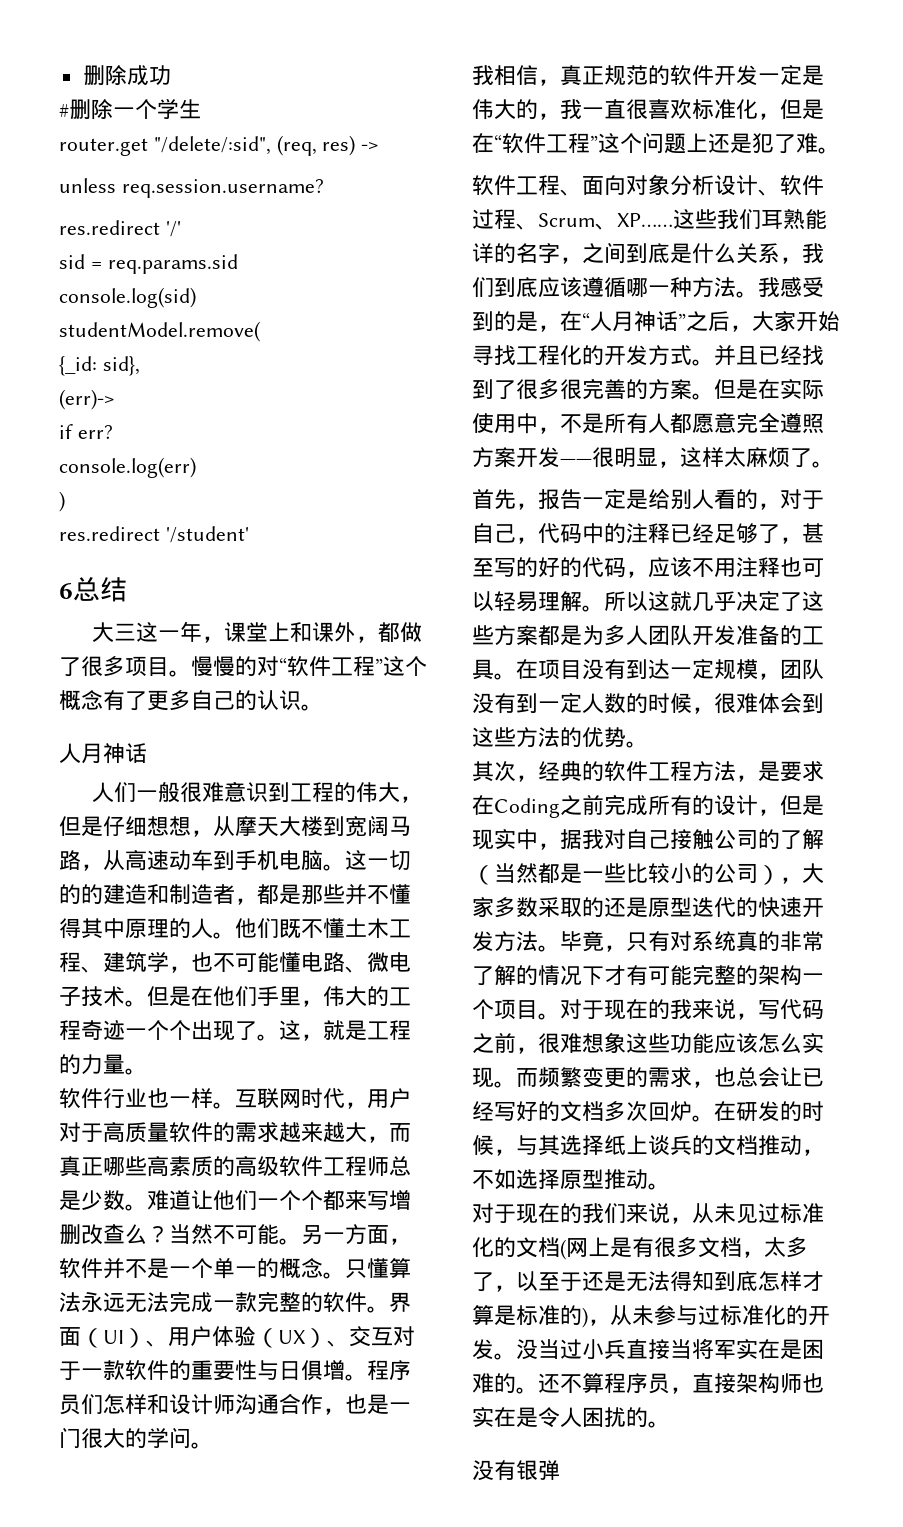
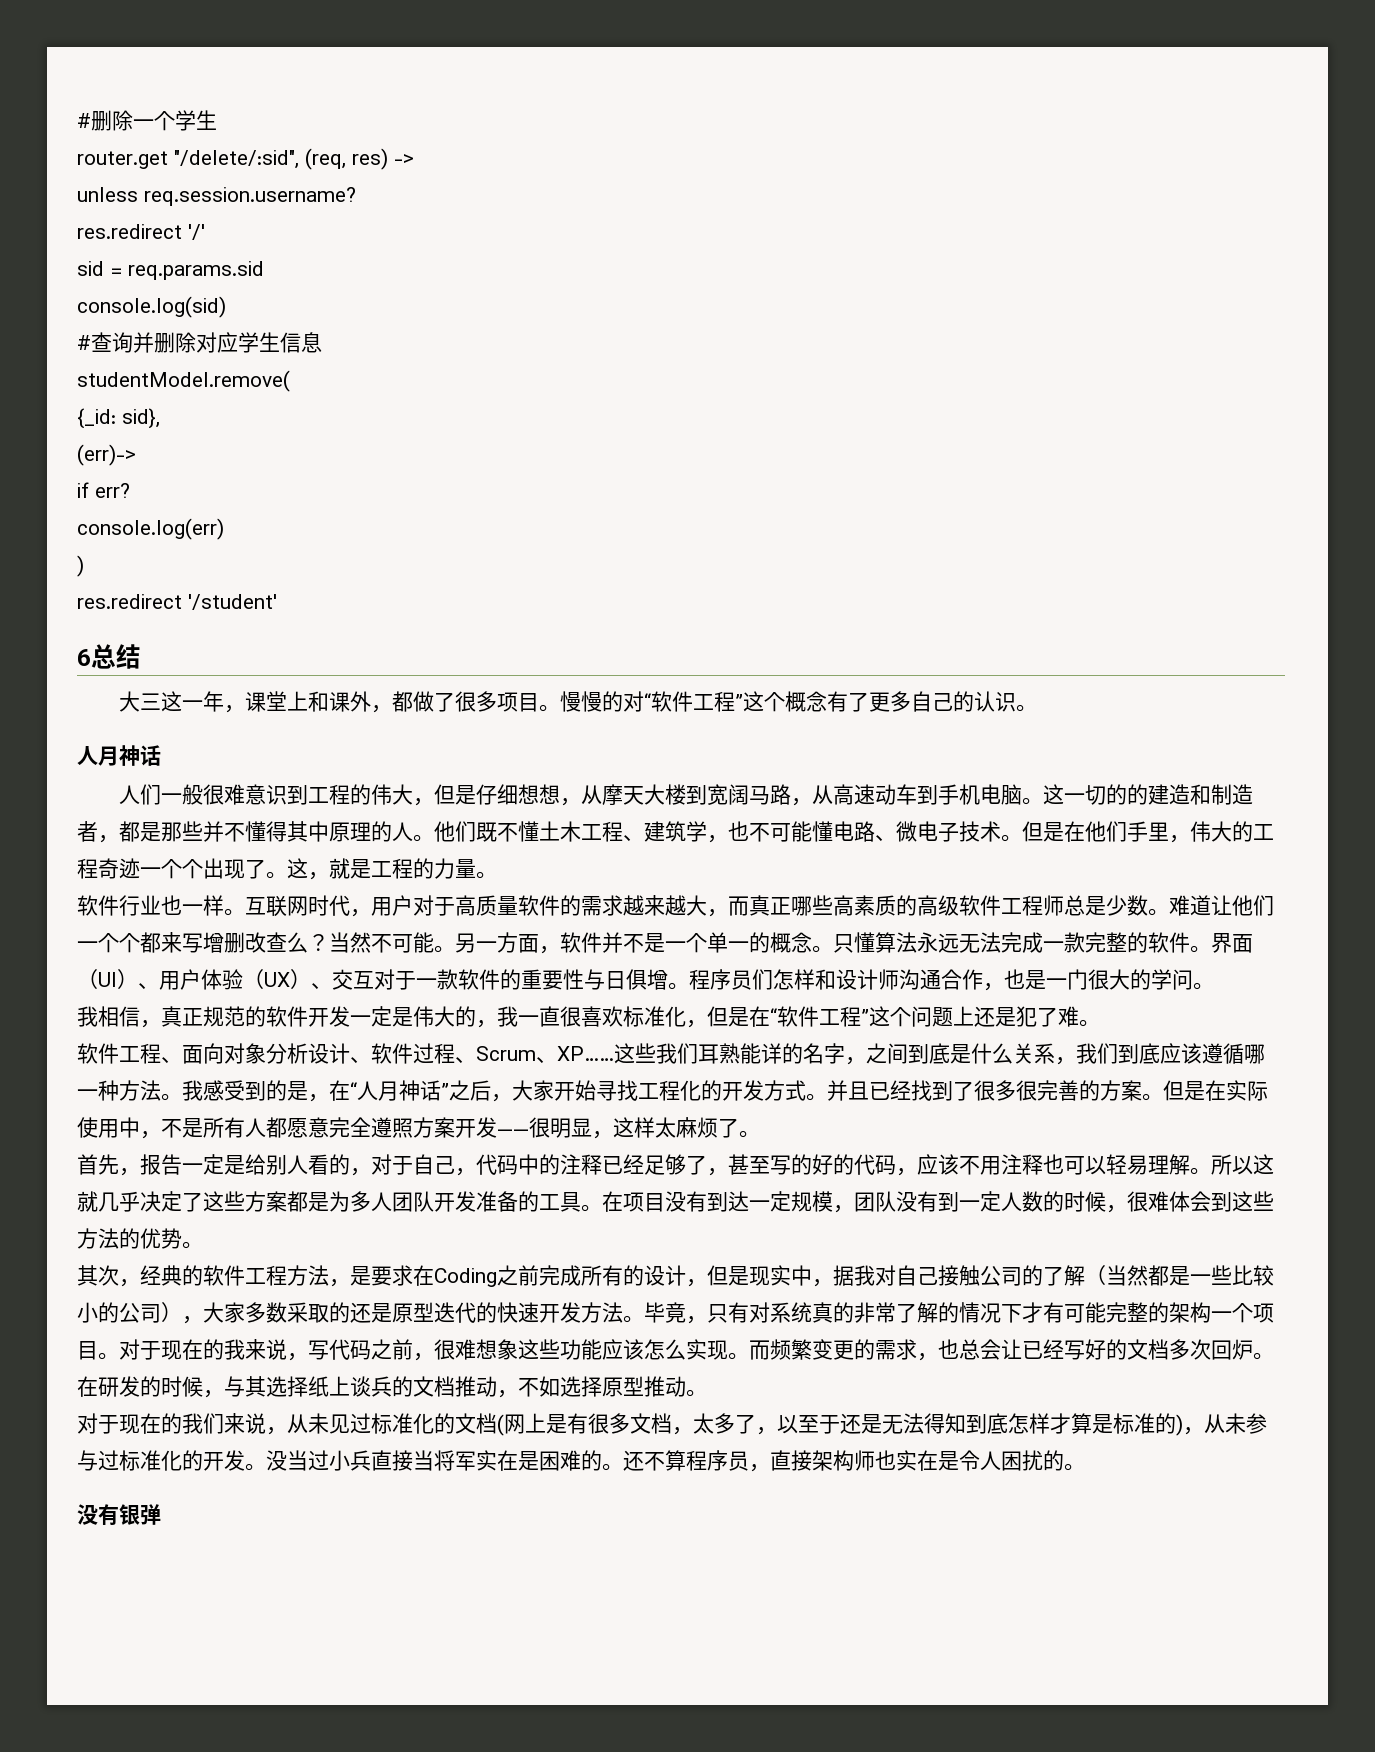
[82,65,171,86] 删除成功 // -> (77, 120) none
(196, 297) none -> [77,332,322,353] // #查询并删除对应学生信息

